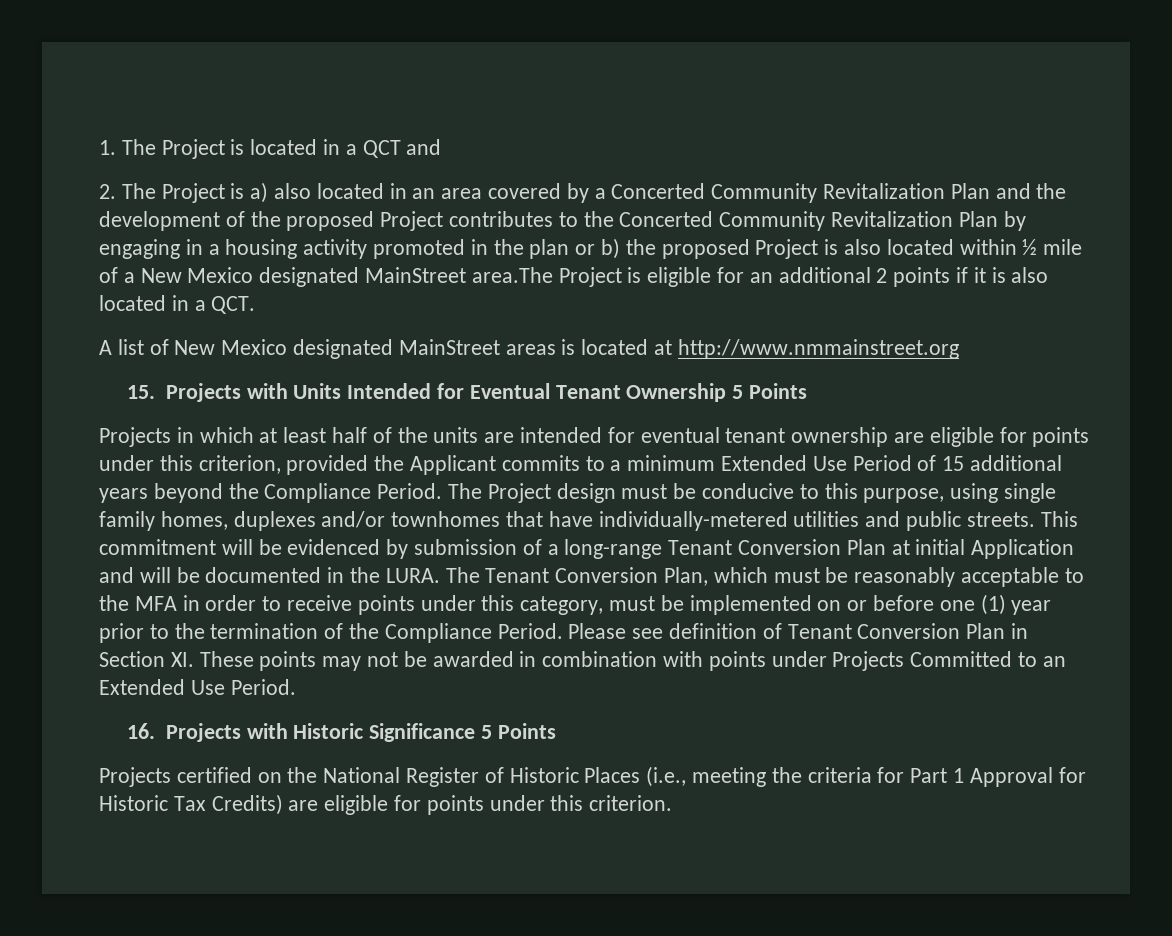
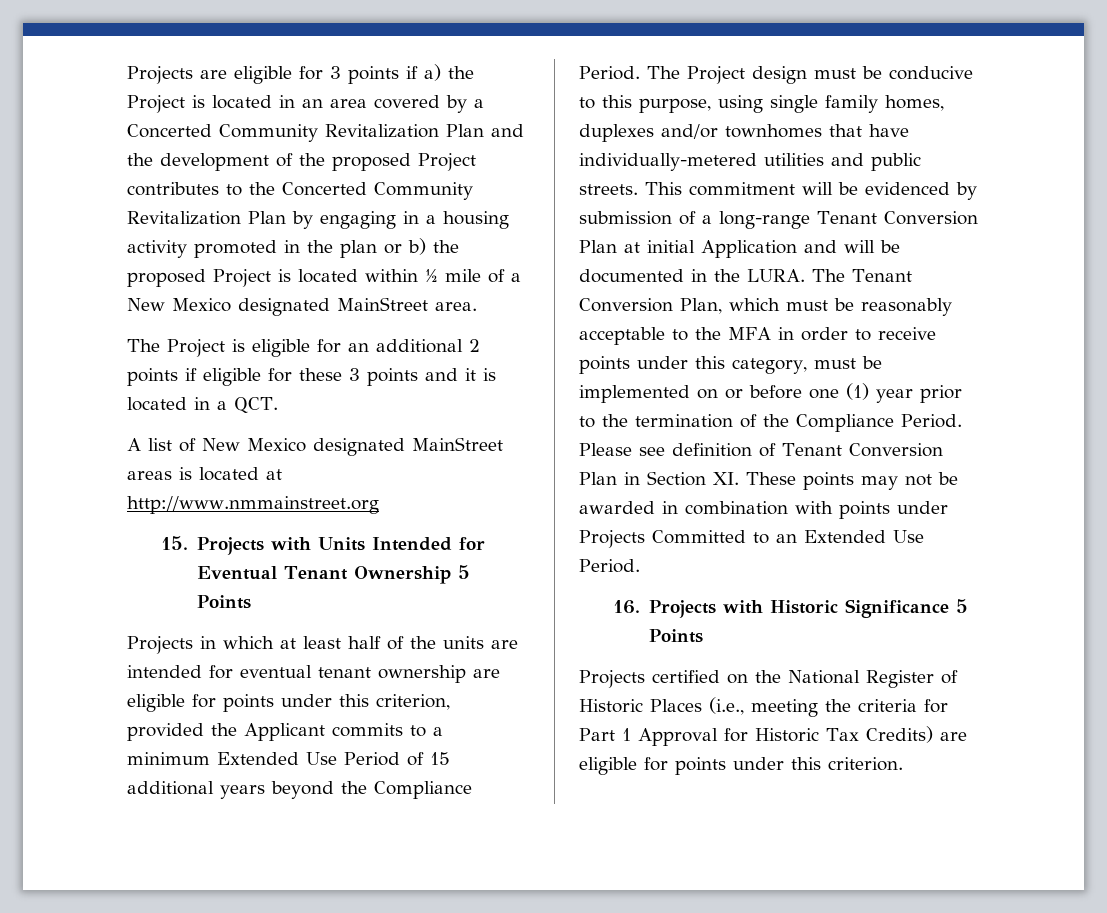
[99,139,442,159] [99,182,312,203] 1. The Project is located in a QCT and // 2. The Project is a) also -> [127,64,474,84] [127,95,205,113] Projects are eligible for 3 points if a) the Project is
[844,239,882,255] also -> (291, 275) none
[471,267,553,283] area.The -> [435,302,477,311] [127,339,160,352] area. // The
(969, 275) none -> [203,368,458,386] eligible for these 3 points and
[1011,267,1049,283] also -> (496, 374) none

